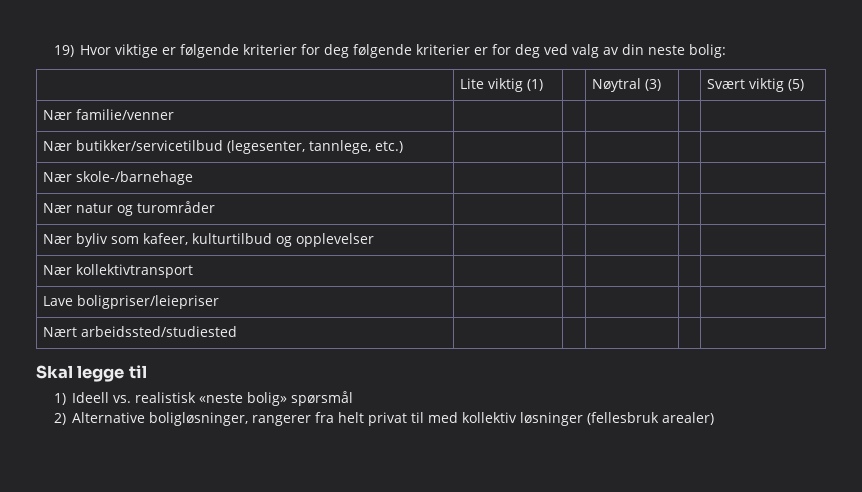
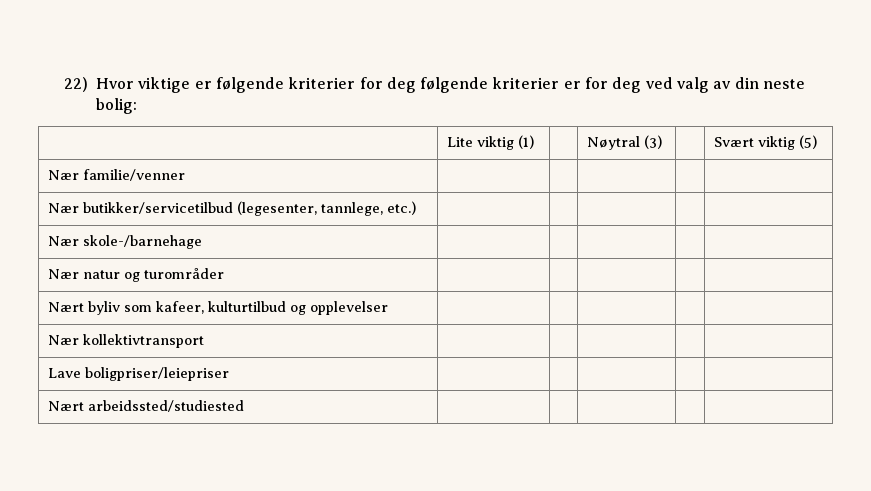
[53,45,74,57] 19) -> [63,77,88,92] 22)
[42,234,72,244] Nær -> [47,302,84,312] Nært
[36,365,147,382] [53,391,354,406] [53,412,715,426] // Skal legge til // 1) Ideell vs. realistisk «neste bolig» spørsmål // 2) Alternative boligløsninger, rangerer fra helt privat til med kollektiv løsninger (fellesbruk arealer) -> (244, 406) none

